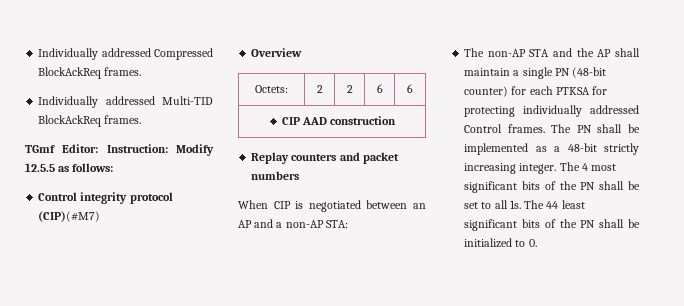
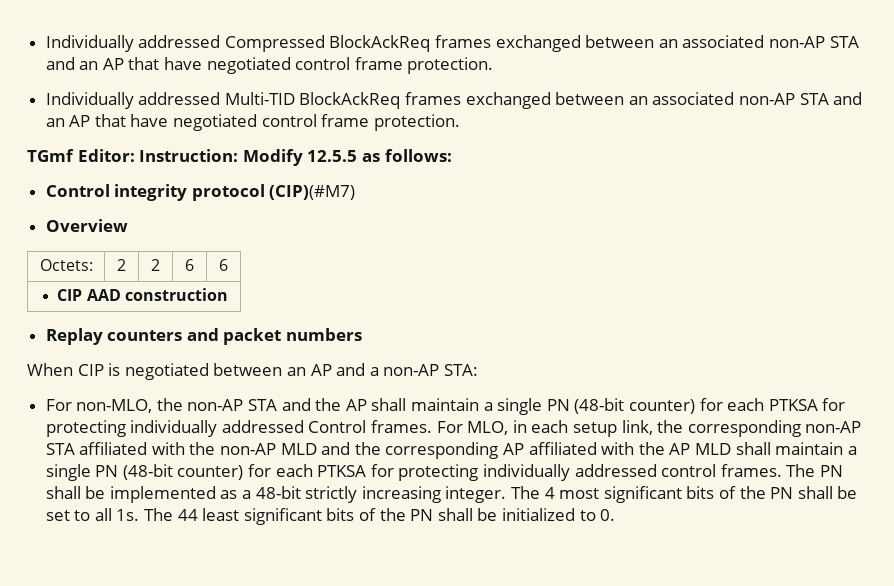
[104,67,142,76] [38,96,213,108] [38,115,142,127] frames. // Individually addressed Multi-TID BlockAckReq frames. -> [435,35,859,52] [45,57,494,74] [45,92,863,109] [45,114,460,131] frames exchanged between an associated non-AP STA and an AP that have negotiated control frame protection. // Individually addressed Multi-TID BlockAckReq frames exchanged between an associated non-AP STA and an AP that have negotiated control frame protection.
[464,48,485,57] The -> [45,398,183,413] For non-MLO, the
(545, 128) none -> [436,420,862,437] [45,442,857,459] [45,464,782,481] For MLO, in each setup link, the corresponding non-AP STA affiliated with the non-AP MLD and the corresponding AP affiliated with the AP MLD shall maintain a single PN (48-bit counter) for each PTKSA for protecting individually addressed control frames.

